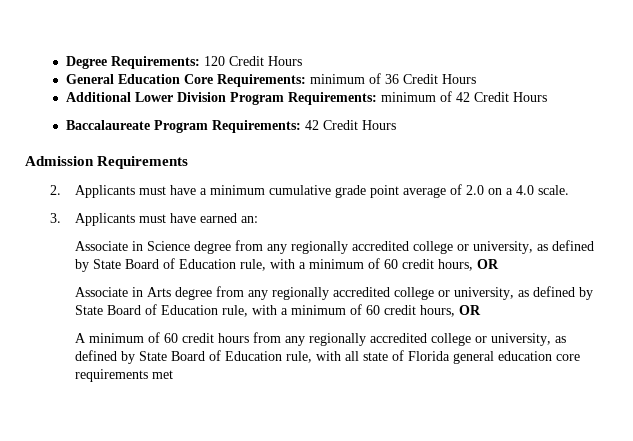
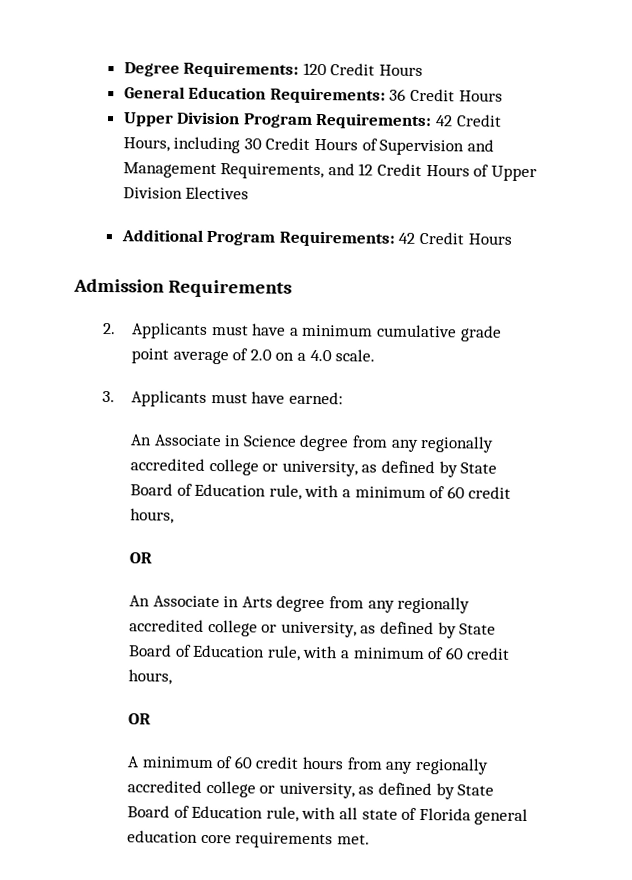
[183,73,381,87] Core Requirements: minimum of -> [269,87,386,104] Requirements:
[65,92,173,102] Additional Lower -> [122,112,174,127] Upper
[380,91,547,102] [65,120,150,130] minimum of 42 Credit Hours // Baccalaureate -> [435,114,502,127] [122,136,494,156] [122,162,537,182] [122,186,250,200] [120,229,203,242] 42 Credit Hours, including 30 Credit Hours of Supervision and Management Requirements, and 12 Credit Hours of Upper Division Electives // Additional
[200,213,259,223] earned an: // -> [288,391,343,405] [130,434,153,446] earned: // An
[477,259,500,269] OR // -> [129,552,153,564] [129,595,151,607] // OR // An
(456, 311) none -> (173, 677) //
[152,370,174,379] met -> [336,834,370,845] met.

